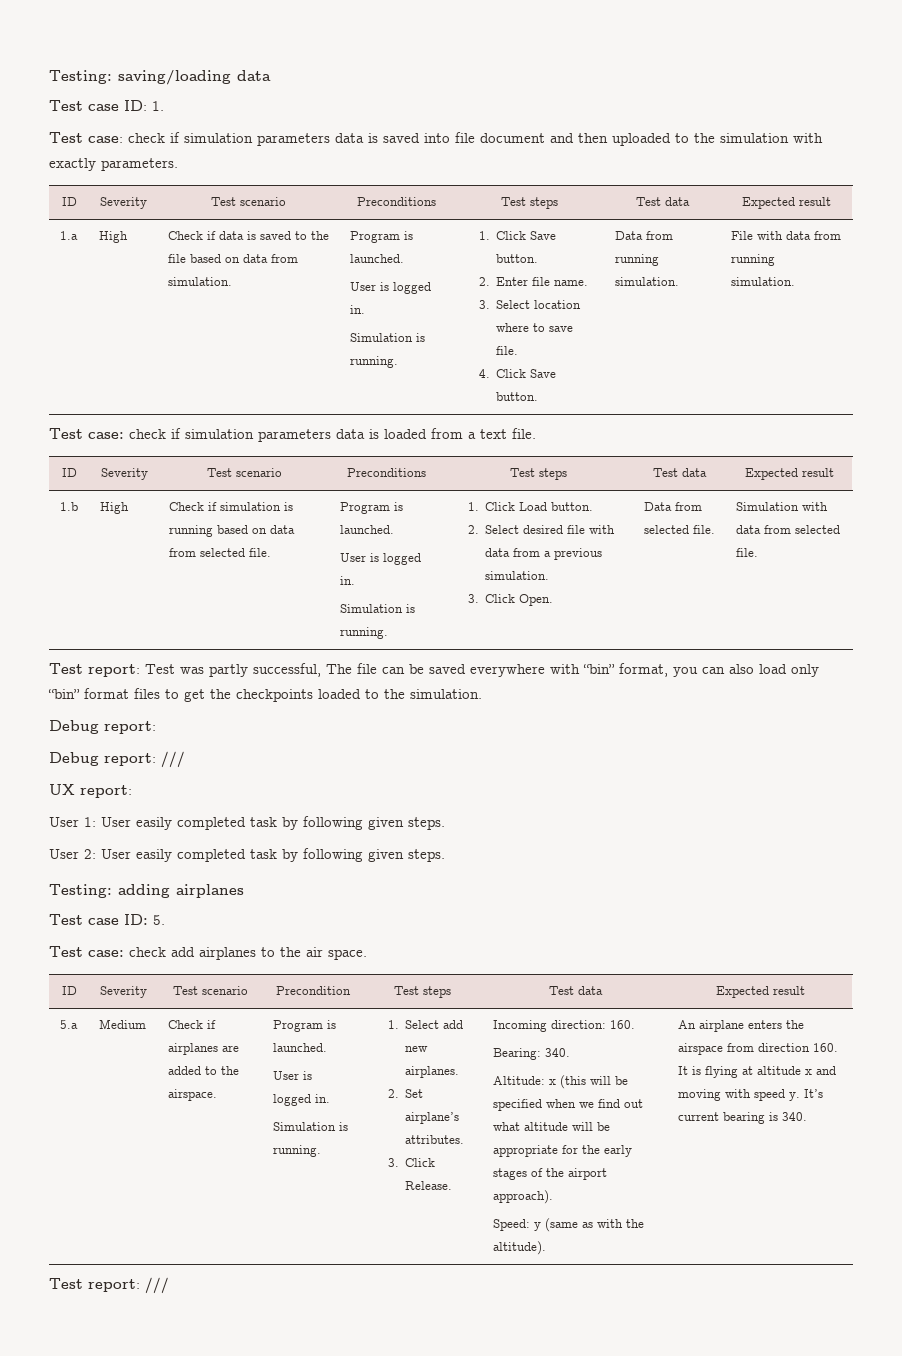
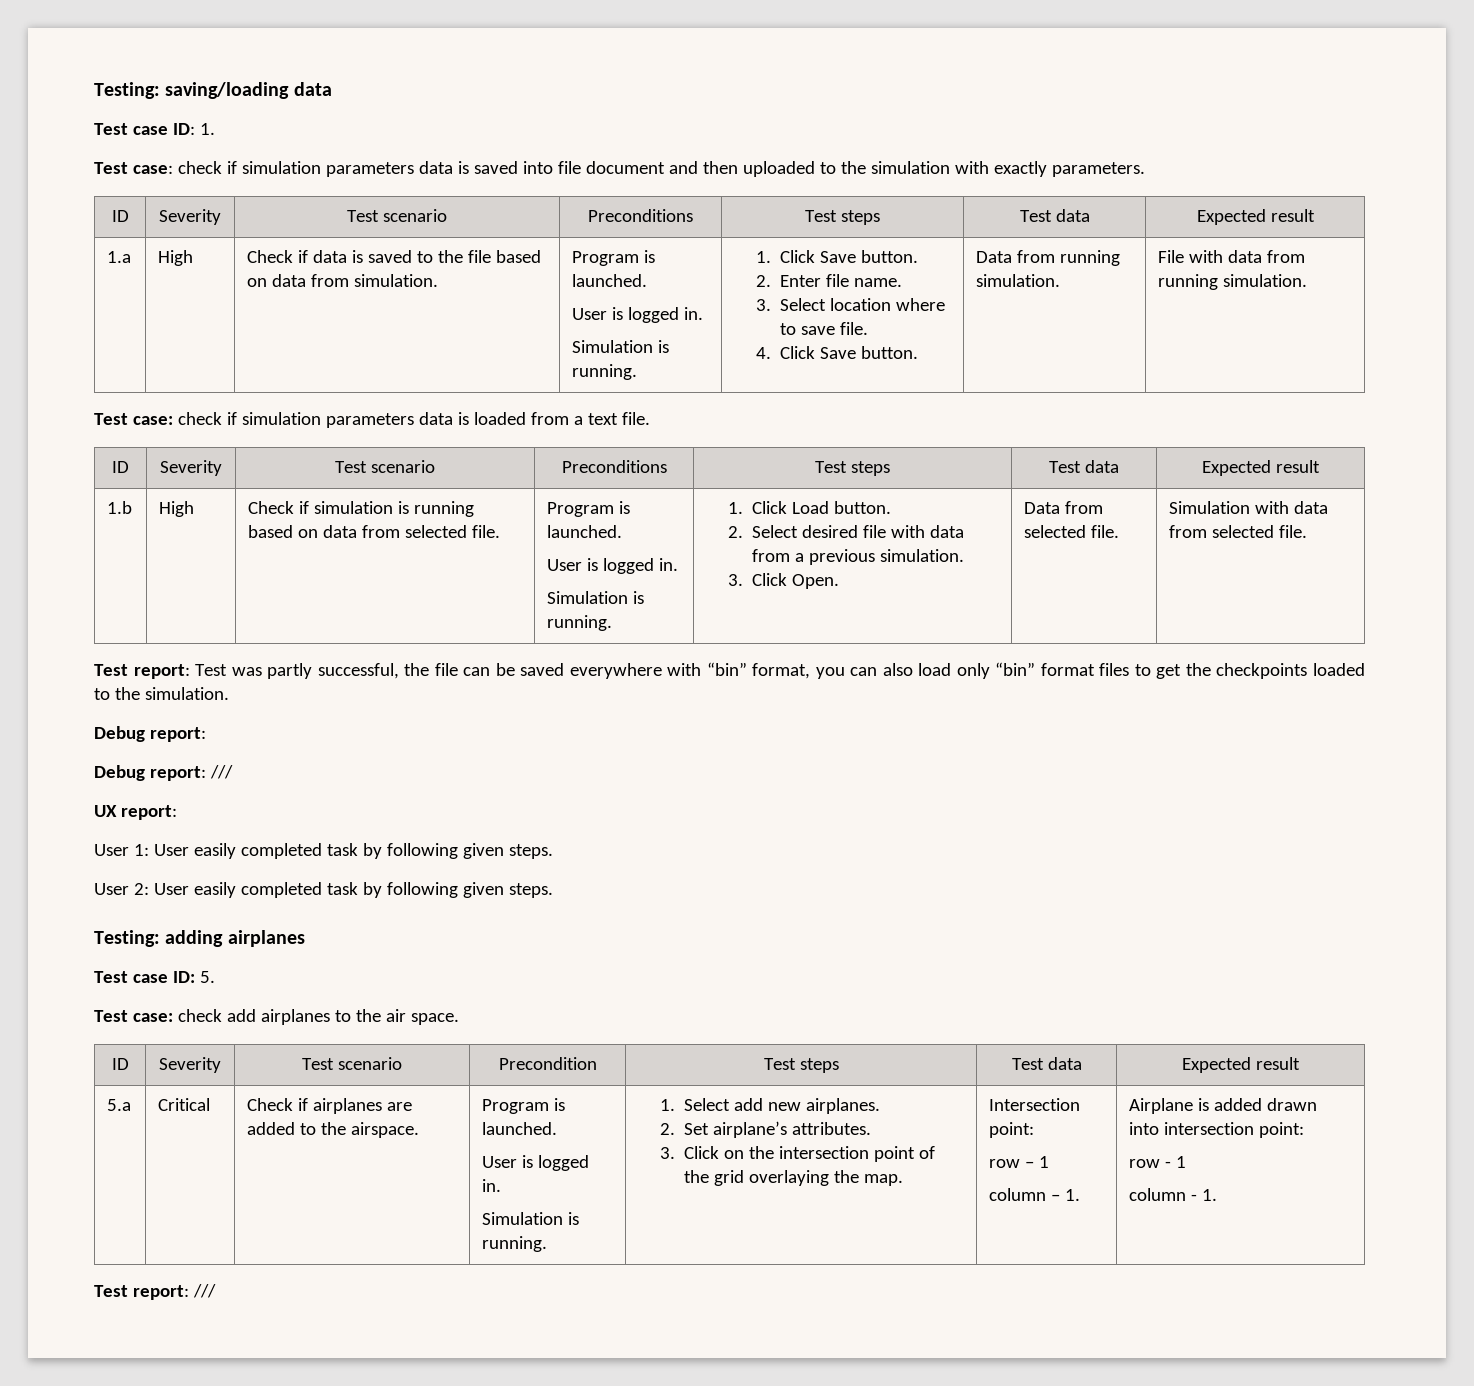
[326,664,352,674] The -> [404,663,430,676] the
[98,1019,146,1029] Medium -> [158,1098,211,1111] Critical
[405,1181,453,1190] [492,1020,635,1032] [492,1048,570,1060] [492,1075,628,1089] [492,1099,643,1111] [492,1122,610,1131] [492,1145,632,1157] [492,1168,607,1180] [492,1190,553,1204] [492,1218,644,1232] [492,1241,546,1255] [677,1020,804,1032] [677,1043,838,1055] [677,1066,836,1078] [677,1089,823,1101] [677,1112,807,1124] Release. | Incoming direction: 160. // Bearing: 340. // Altitude: x (this will be specified when we find out what altitude will be appropriate for the early stages of the airport approach). // Speed: y (same as with the altitude). | An airplane enters the airspace from direction 160. It is flying at altitude x and moving with speed y. It’s current bearing is 340. -> [724,1146,936,1162] [684,1170,904,1186] [989,1098,1081,1111] [989,1122,1035,1138] [989,1156,1050,1168] [989,1188,1081,1201] [1129,1098,1318,1114] [1129,1122,1305,1138] [1129,1156,1187,1168] [1129,1188,1218,1201] on the intersection point of the grid overlaying the map. | Intersection point: // row – 1 // column – 1. | Airplane is added drawn into intersection point: // row - 1 // column - 1.

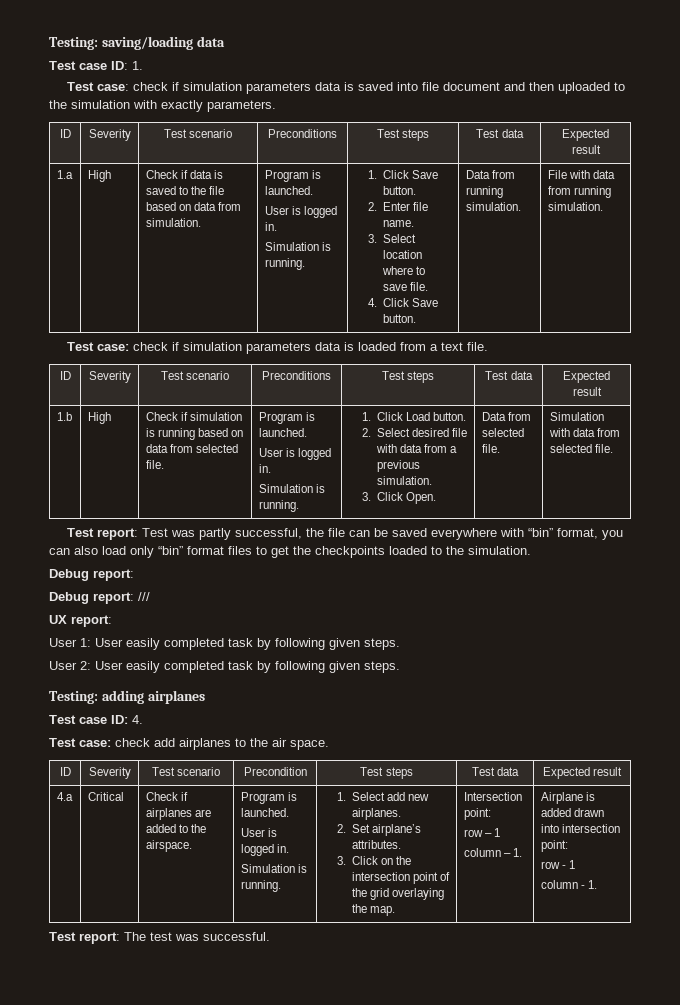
[199,971,215,983] 5. -> [132,715,143,724] 4.
[107,1099,132,1111] 5.a -> [56,792,73,801] 4.a
[192,1284,216,1298] /// -> [124,932,270,941] The test was successful.

